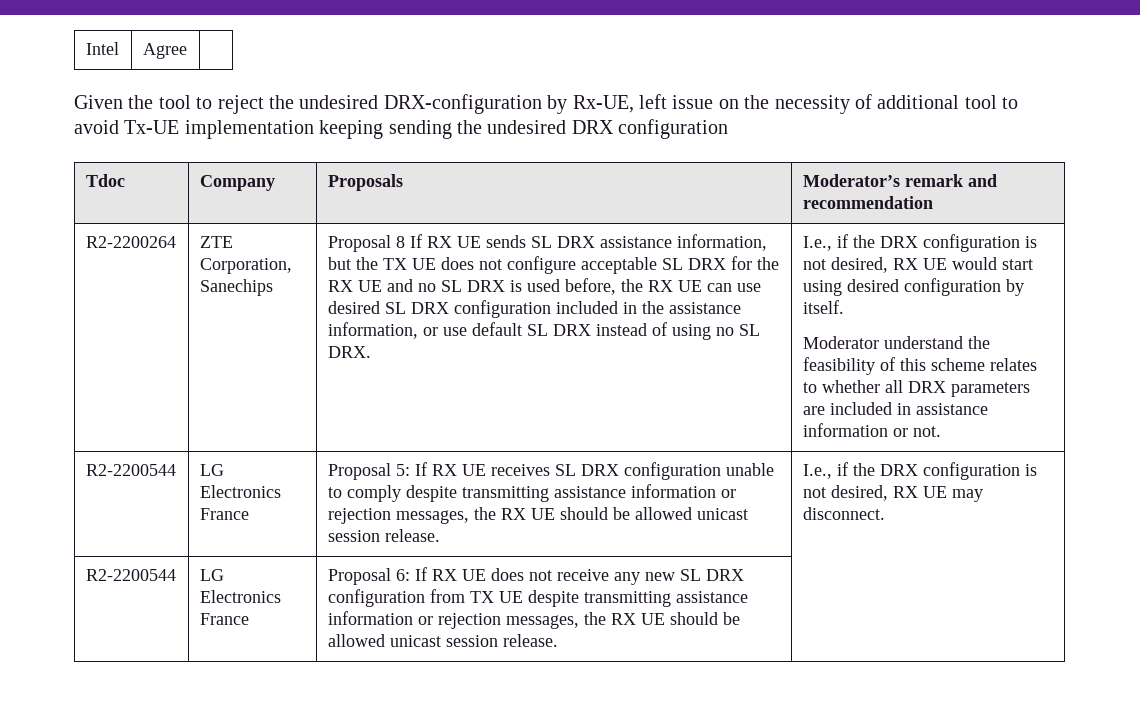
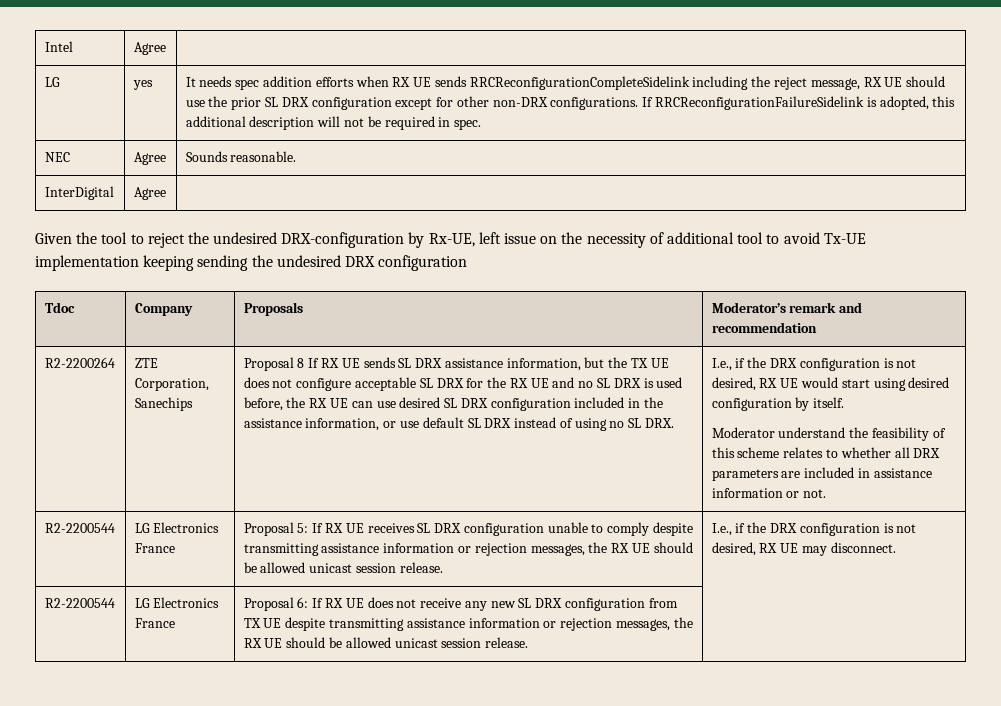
(187, 51) none -> [44,77,60,87] [132,80,153,90] [185,76,946,90] [185,96,956,110] [185,116,482,130] [44,152,70,162] [133,152,166,165] [185,151,297,162] [44,186,114,200] [133,187,166,200] // LG | yes | It needs spec addition efforts when RX UE sends RRCReconfigurationCompleteSidelink including the reject message, RX UE should use the prior SL DRX configuration except for other non-DRX configurations. If RRCReconfigurationFailureSidelink is adopted, this additional description will not be required in spec. // NEC | Agree | Sounds reasonable. // InterDigital | Agree |

